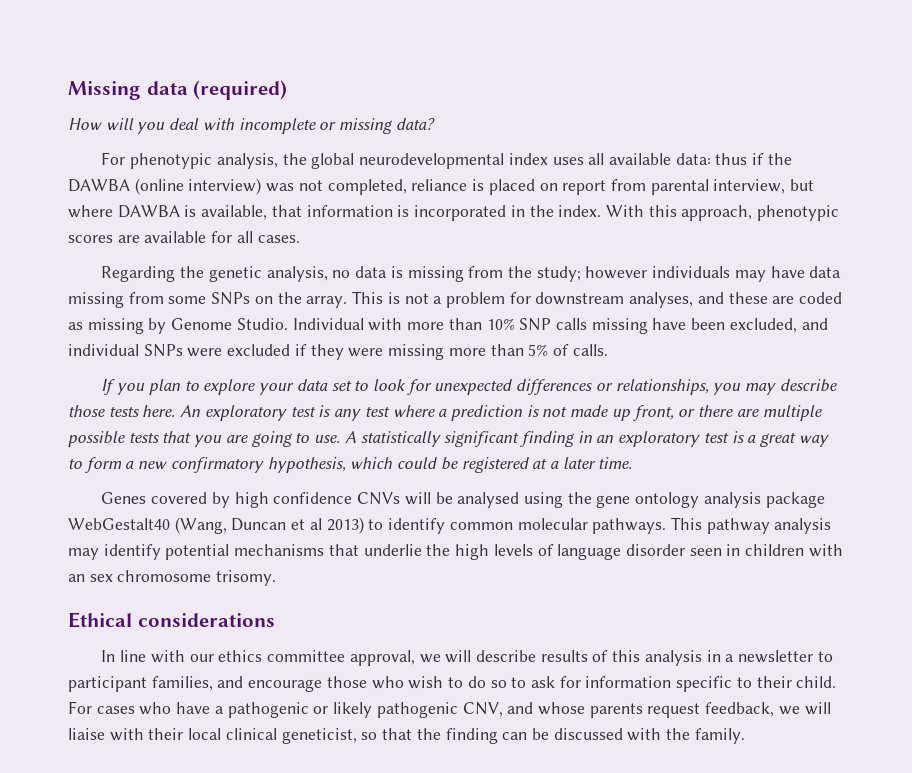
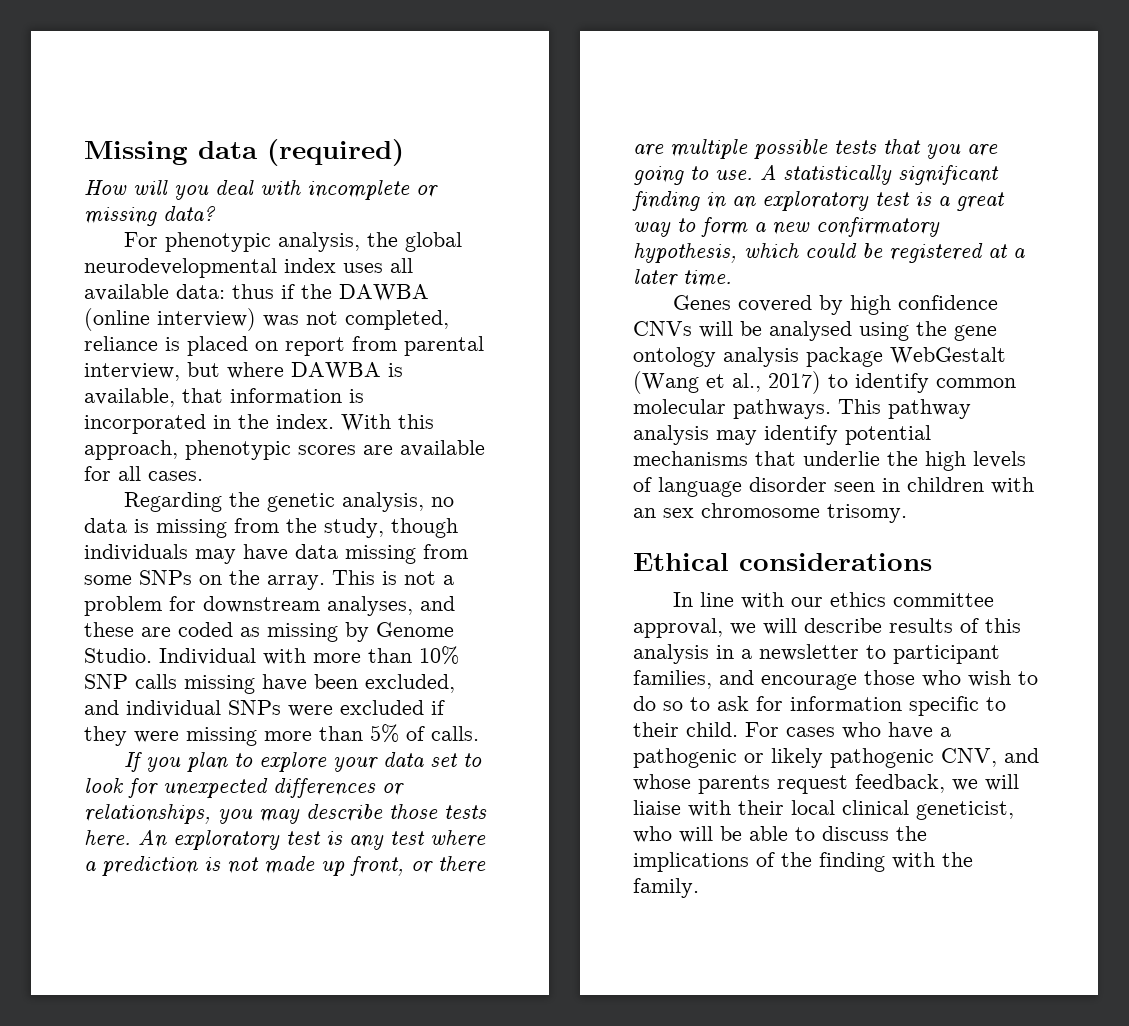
[536,266,648,282] study; however -> [324,518,458,538] study, though
[68,517,364,534] WebGestalt40 (Wang, Duncan et al 2013) -> [890,347,1006,364] [633,371,821,394] WebGestalt (Wang et al., 2017)
[361,728,623,744] so that the finding can be discussed -> [633,826,927,843] [633,852,885,872] who will be able to discuss the implications of the finding

